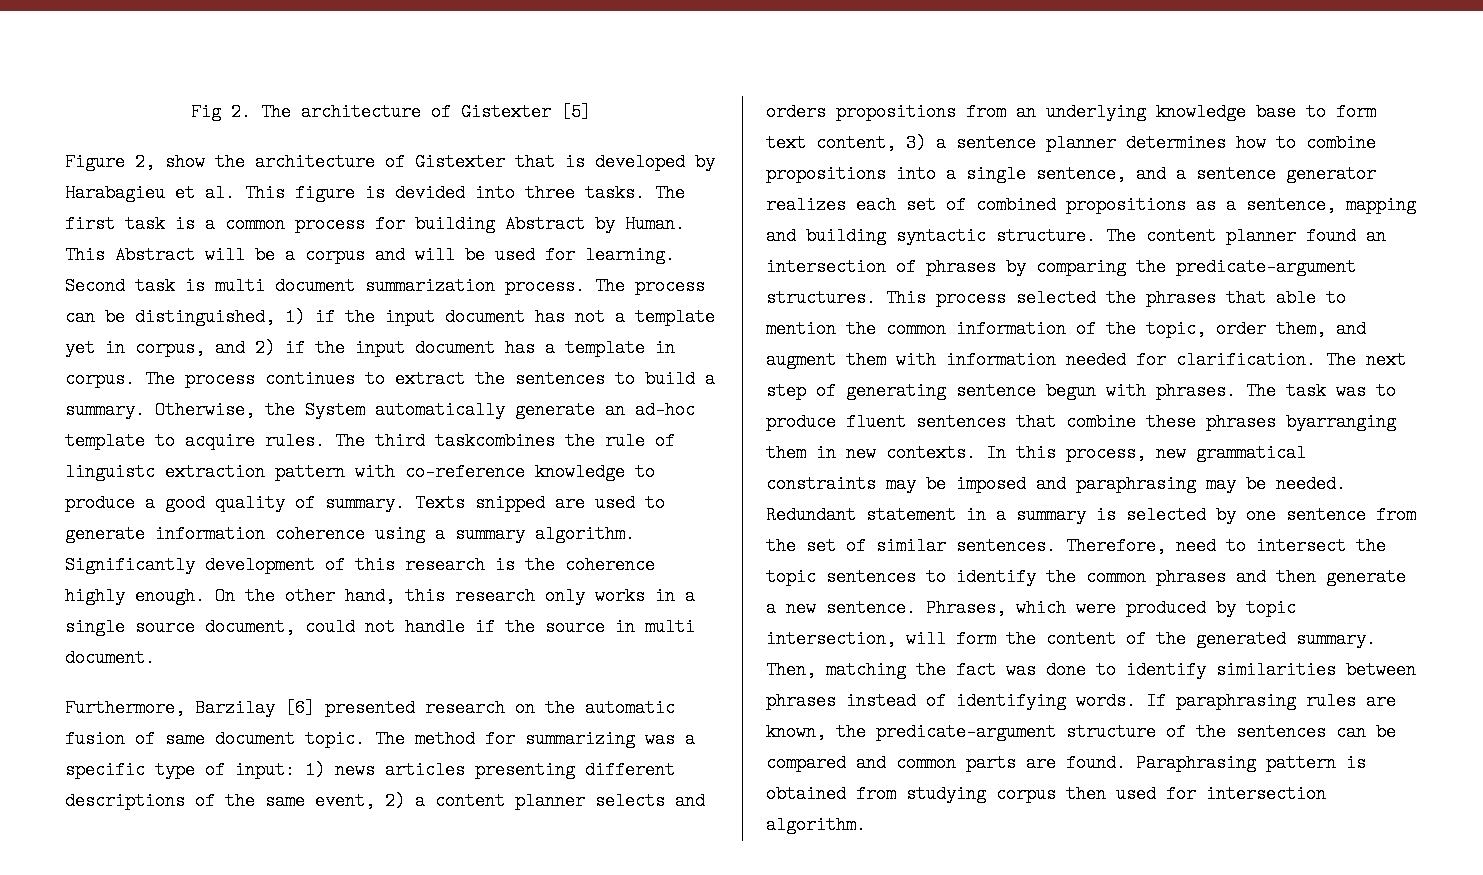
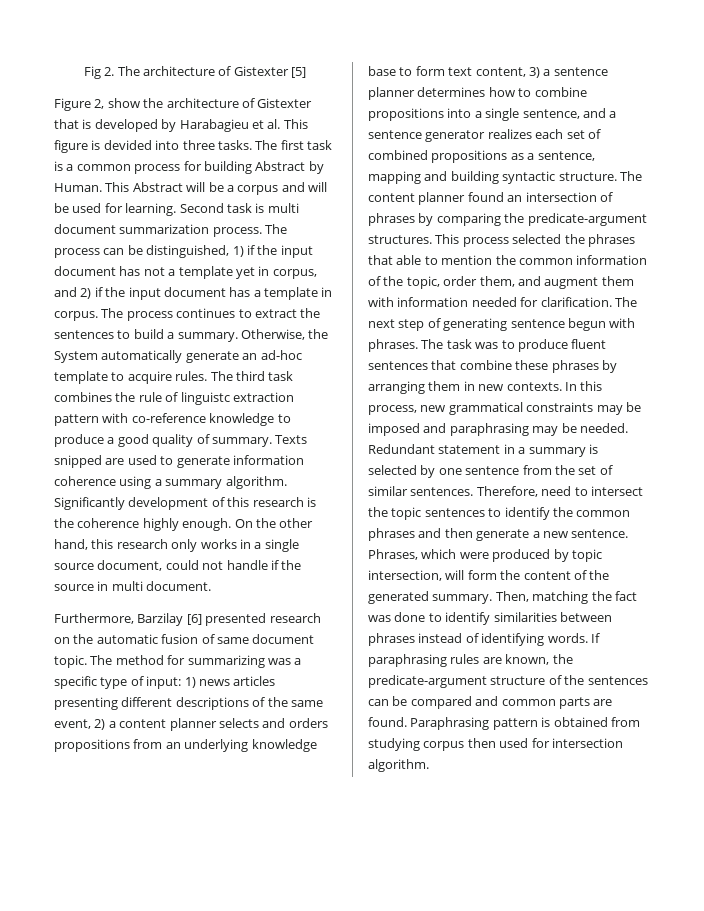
[435,432,555,450] taskcombines -> [268,371,294,381] [54,392,112,402] task combines
[1286,413,1396,431] byarranging -> [601,360,617,373] [368,381,425,394] by arranging

